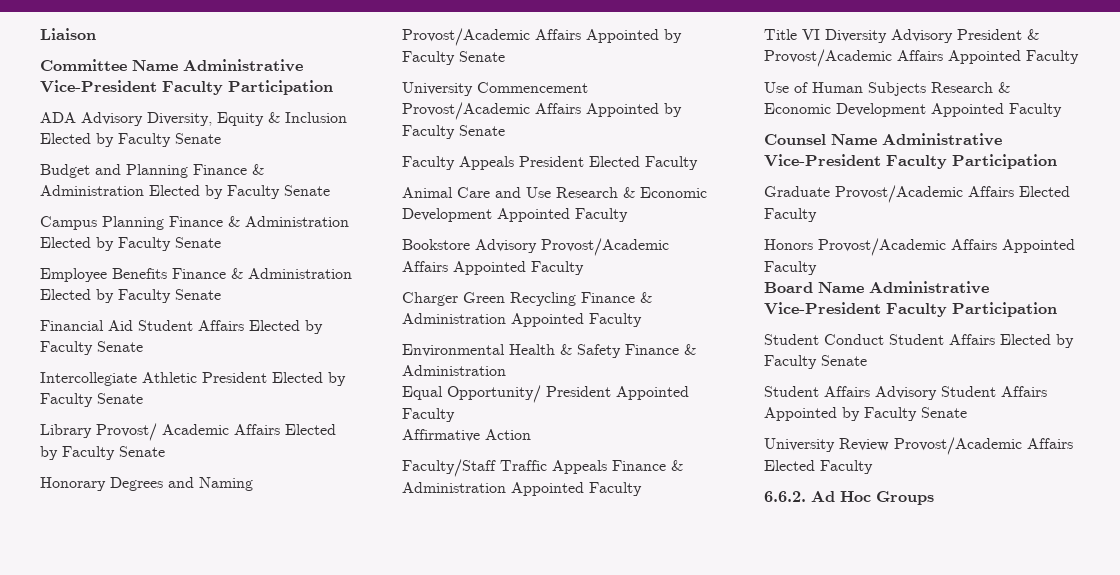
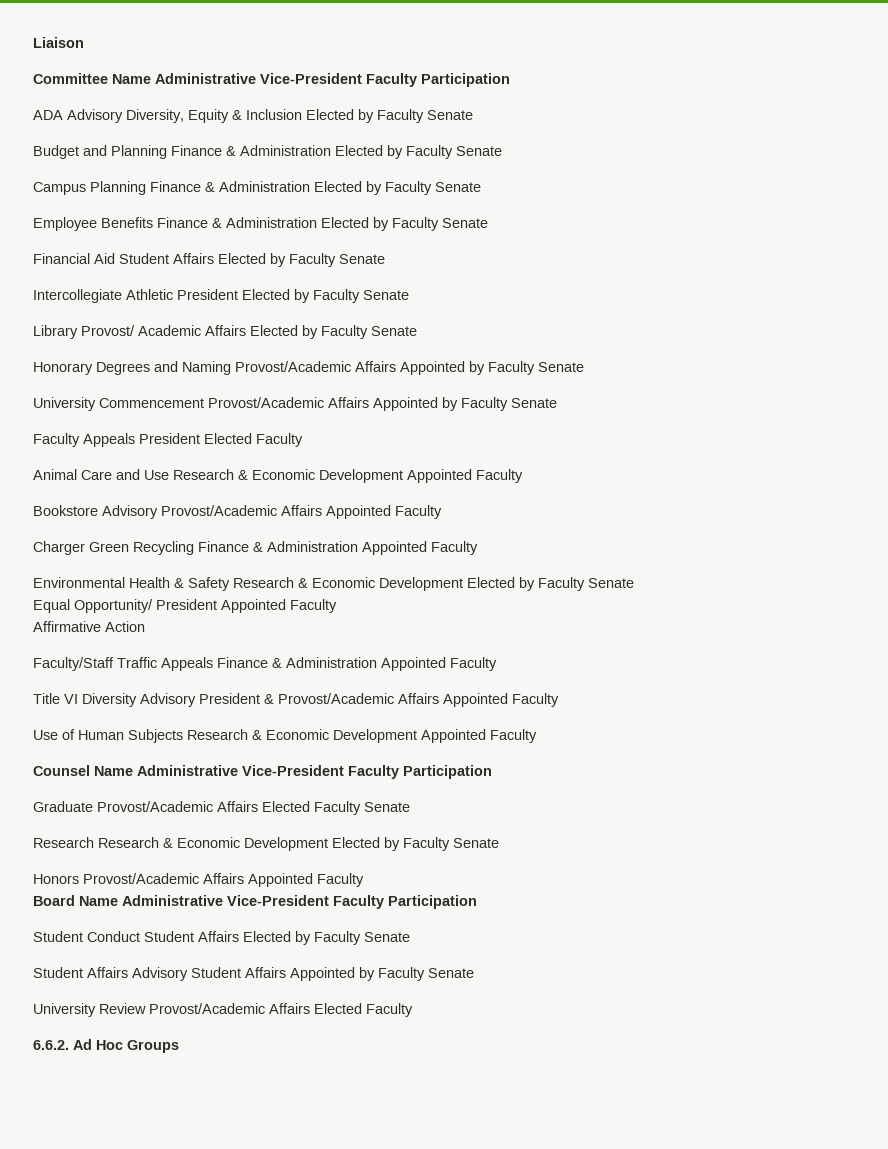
[625,344,696,355] [402,365,506,376] Finance & Administration -> [233,577,634,591] Research & Economic Development Elected by Faculty Senate
(817, 215) none -> [364,802,410,812] [33,837,499,851] Senate // Research Research & Economic Development Elected by Faculty Senate

